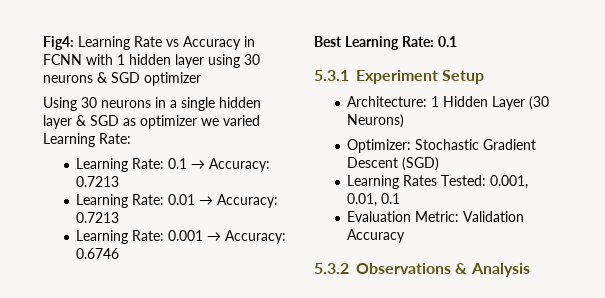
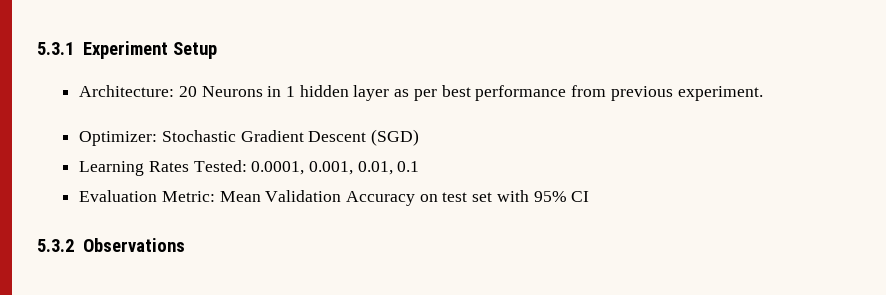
[43,36,255,50] [43,54,260,68] [43,72,201,86] [43,97,261,111] [43,115,260,129] [43,133,131,147] [76,158,271,172] [76,176,120,187] [76,194,279,208] [76,212,120,223] [76,230,287,244] [76,248,120,259] [314,36,457,50] [314,70,485,84] [347,96,550,110] [347,114,405,128] Fig4: Learning Rate vs Accuracy in FCNN with 1 hidden layer using 30 neurons & SGD optimizer // Using 30 neurons in a single hidden layer & SGD as optimizer we varied Learning Rate: // Learning Rate: 0.1 → Accuracy: 0.7213 // Learning Rate: 0.01 → Accuracy: 0.7213 // Learning Rate: 0.001 → Accuracy: 0.6746 // Best Learning Rate: 0.1 // 5.3.1 Experiment Setup // Architecture: 1 Hidden Layer (30 Neurons) -> [37,41,217,59] [79,85,763,101] 5.3.1 Experiment Setup // Architecture: 20 Neurons in 1 hidden layer as per best performance from previous experiment.
(487, 180) none -> [251,161,305,175] 0.0001,
(460, 216) none -> [219,191,261,202] Mean
(406, 236) none -> [419,190,590,202] on test set with 95% CI
[455,263,530,277] & Analysis -> (185, 245) none

